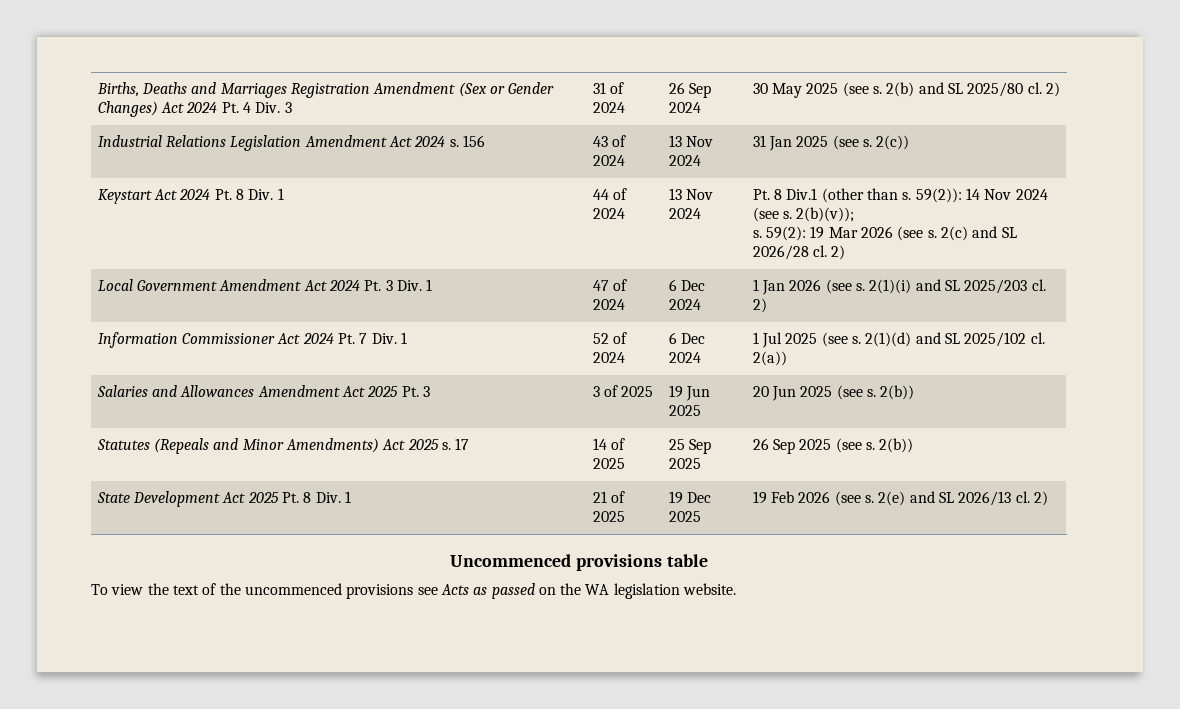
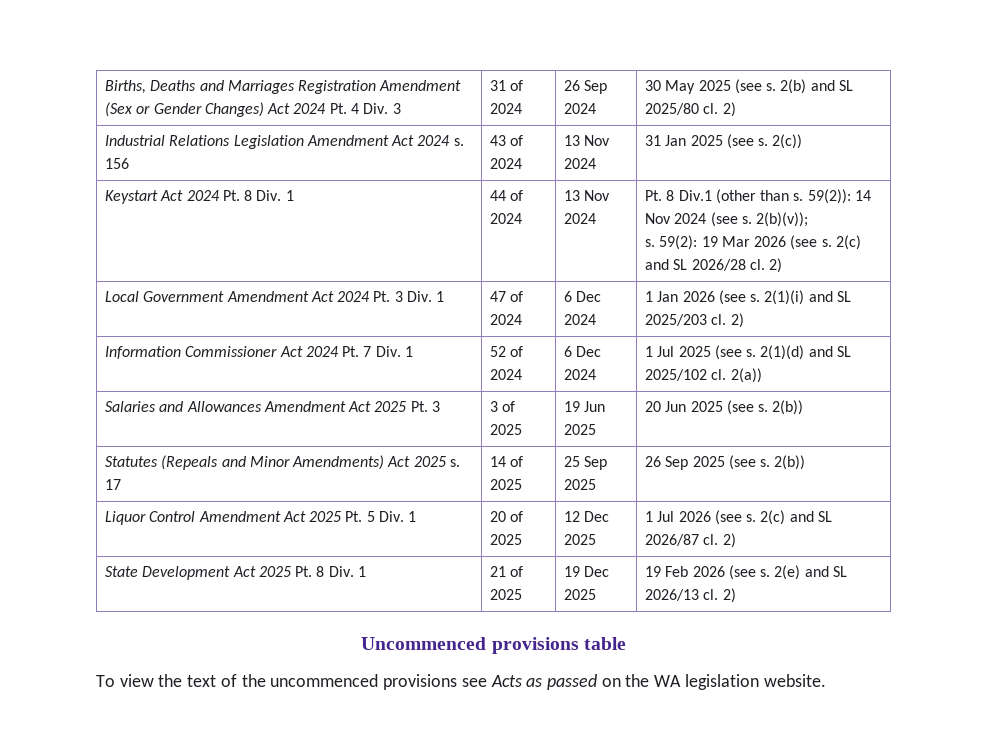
(914, 445) none -> [104,511,417,525] [489,511,524,522] [489,534,522,545] [563,511,610,522] [563,534,596,545] [644,510,833,525] [644,533,736,548] // Liquor Control Amendment Act 2025 Pt. 5 Div. 1 | 20 of 2025 | 12 Dec 2025 | 1 Jul 2026 (see s. 2(c) and SL 2026/87 cl. 2)

